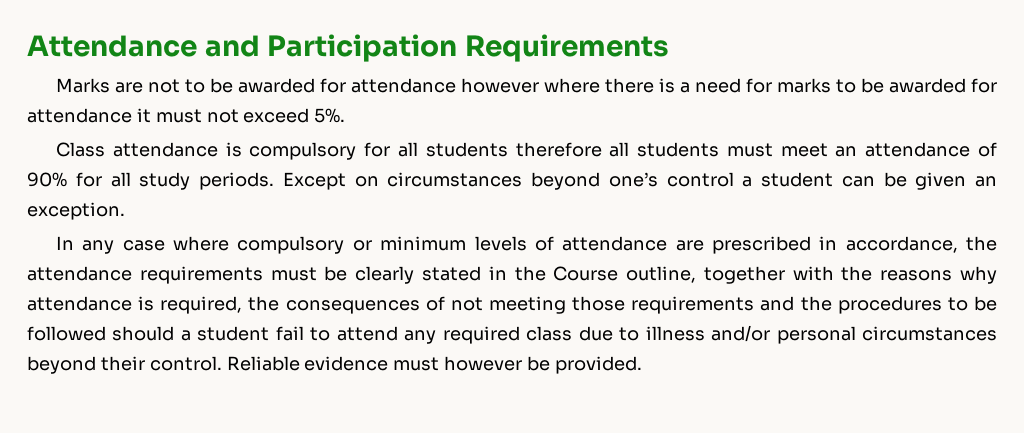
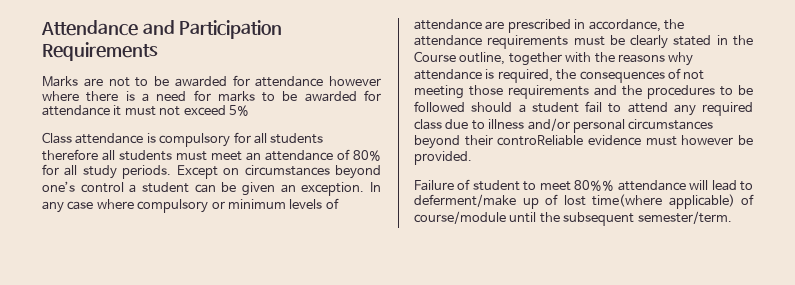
[314,108,346,123] 5%. -> [228,105,249,116] 5%
[27,172,67,187] 90% -> [353,150,381,161] 80%
(125, 211) // -> (365, 189) none
[149,356,300,371] control. Reliable -> [497,135,584,146] controReliable
(642, 365) none -> [414,179,753,191] [414,194,754,209] [414,211,732,226] // Failure of student to meet 80%% attendance will lead to deferment/make up of lost time(where applicable) of course/module until the subsequent semester/term.

